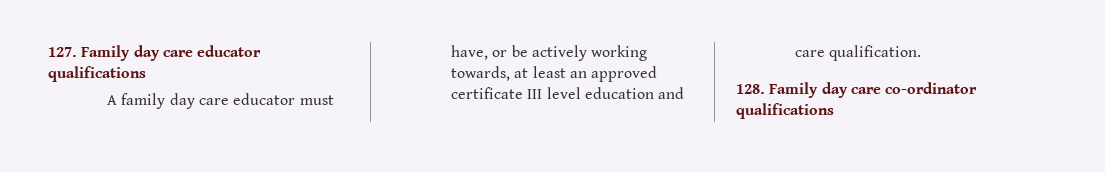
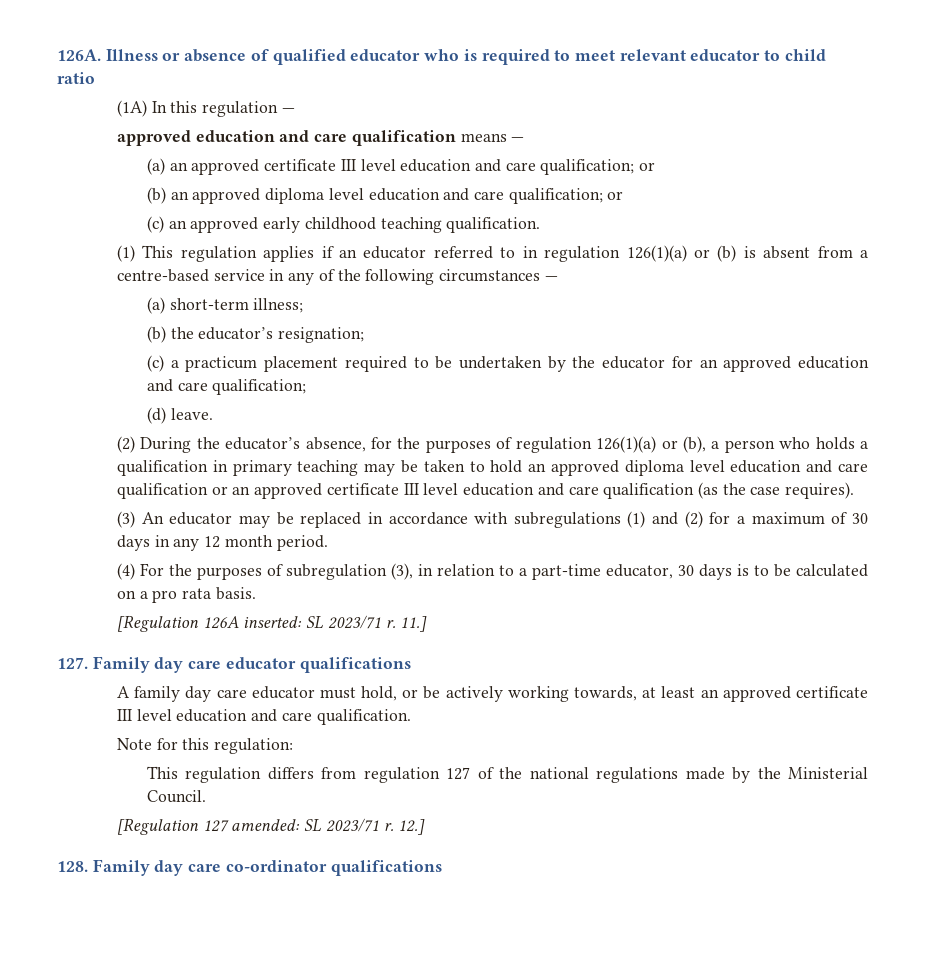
(48, 52) none -> [57,49,826,65] [57,72,95,84] [116,100,295,117] [116,130,525,146] [146,158,656,175] [146,187,624,204] [146,216,541,233] [116,245,869,262] [116,269,558,285] [146,297,304,314] [146,326,365,343] [146,355,870,372] [146,379,307,395] [146,407,213,424] [116,436,869,453] [116,460,869,476] [116,482,855,499] [116,511,869,528] [116,535,328,551] [116,563,868,580] [116,587,256,603] [116,615,428,632] 126A. Illness or absence of qualified educator who is required to meet relevant educator to child ratio // (1A) In this regulation — // approved education and care qualification means — // (a) an approved certificate III level education and care qualification; or // (b) an approved diploma level education and care qualification; or // (c) an approved early childhood teaching qualification. // (1) This regulation applies if an educator referred to in regulation 126(1)(a) or (b) is absent from a centre-based service in any of the following circumstances — // (a) short-term illness; // (b) the educator’s resignation; // (c) a practicum placement required to be undertaken by the educator for an approved education and care qualification; // (d) leave. // (2) During the educator’s absence, for the purposes of regulation 126(1)(a) or (b), a person who holds a qualification in primary teaching may be taken to hold an approved diploma level education and care qualification or an approved certificate III level education and care qualification (as the case requires). // (3) An educator may be replaced in accordance with subregulations (1) and (2) for a maximum of 30 days in any 12 month period. // (4) For the purposes of subregulation (3), in relation to a part-time educator, 30 days is to be calculated on a pro rata basis. // [Regulation 126A inserted: SL 2023/71 r. 11.] //
[451,45,489,60] have, -> [361,686,398,701] hold,
(922, 53) none -> [116,738,294,754] [146,766,868,783] [146,790,206,803] [116,818,426,835] // Note for this regulation: // This regulation differs from regulation 127 of the national regulations made by the Ministerial Council. // [Regulation 127 amended: SL 2023/71 r. 12.]

